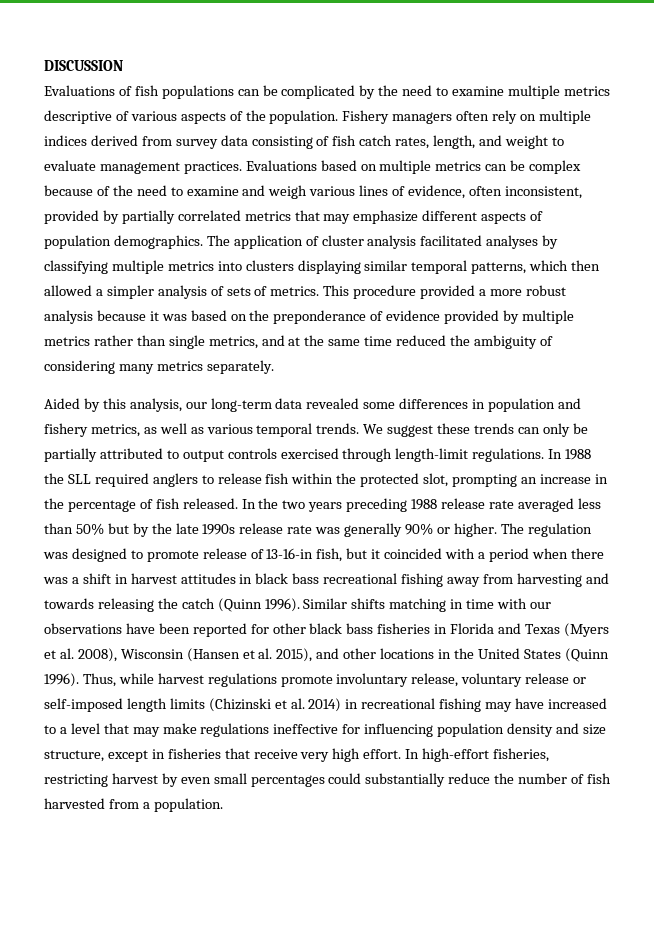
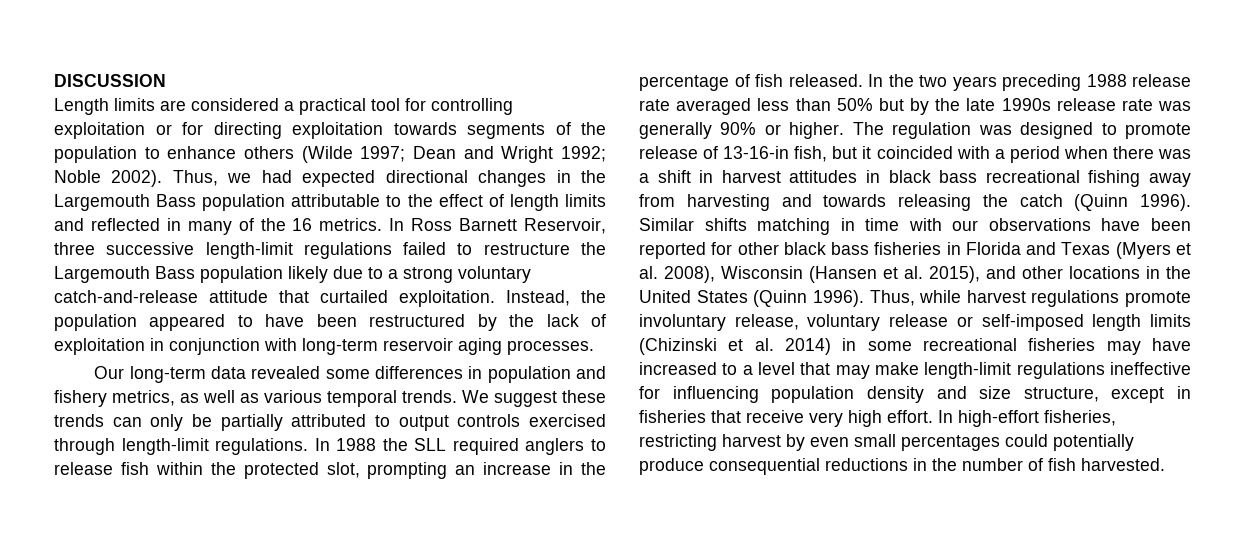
[44,85,610,99] [44,110,591,124] [44,135,564,149] [44,160,582,174] [44,185,582,199] [44,210,544,224] [44,235,559,249] [44,260,601,274] [44,285,566,299] [44,310,574,324] [44,335,553,349] [44,360,274,374] [44,398,207,412] Evaluations of fish populations can be complicated by the need to examine multiple metrics descriptive of various aspects of the population. Fishery managers often rely on multiple indices derived from survey data consisting of fish catch rates, length, and weight to evaluate management practices. Evaluations based on multiple metrics can be complex because of the need to examine and weigh various lines of evidence, often inconsistent, provided by partially correlated metrics that may emphasize different aspects of population demographics. The application of cluster analysis facilitated analyses by classifying multiple metrics into clusters displaying similar temporal patterns, which then allowed a simpler analysis of sets of metrics. This procedure provided a more robust analysis because it was based on the preponderance of evidence provided by multiple metrics rather than single metrics, and at the same time reduced the ambiguity of considering many metrics separately. // Aided by this analysis, our -> [54,98,513,115] [54,122,606,139] [54,146,606,163] [54,170,607,187] [54,194,606,211] [54,218,607,235] [54,242,606,259] [54,266,531,283] [54,290,606,307] [54,314,607,331] [54,338,594,355] [94,366,125,379] Length limits are considered a practical tool for controlling exploitation or for directing exploitation towards segments of the population to enhance others (Wilde 1997; Dean and Wright 1992; Noble 2002). Thus, we had expected directional changes in the Largemouth Bass population attributable to the effect of length limits and reflected in many of the 16 metrics. In Ross Barnett Reservoir, three successive length-limit regulations failed to restructure the Largemouth Bass population likely due to a strong voluntary catch-and-release attitude that curtailed exploitation. Instead, the population appeared to have been restructured by the lack of exploitation in conjunction with long-term reservoir aging processes. // Our
[361,698,482,712] recreational fishing -> [867,338,1096,351] some recreational fisheries
(197, 728) none -> [924,362,1012,379] length-limit
[365,773,611,787] [44,798,223,812] substantially reduce the number of fish harvested from a population. -> [1053,434,1134,451] [639,458,1165,475] potentially produce consequential reductions in the number of fish harvested.

